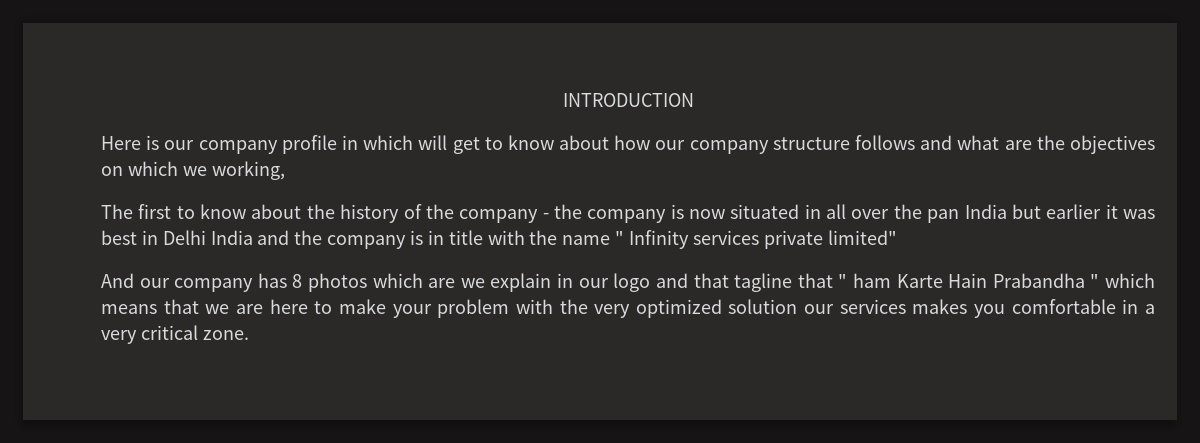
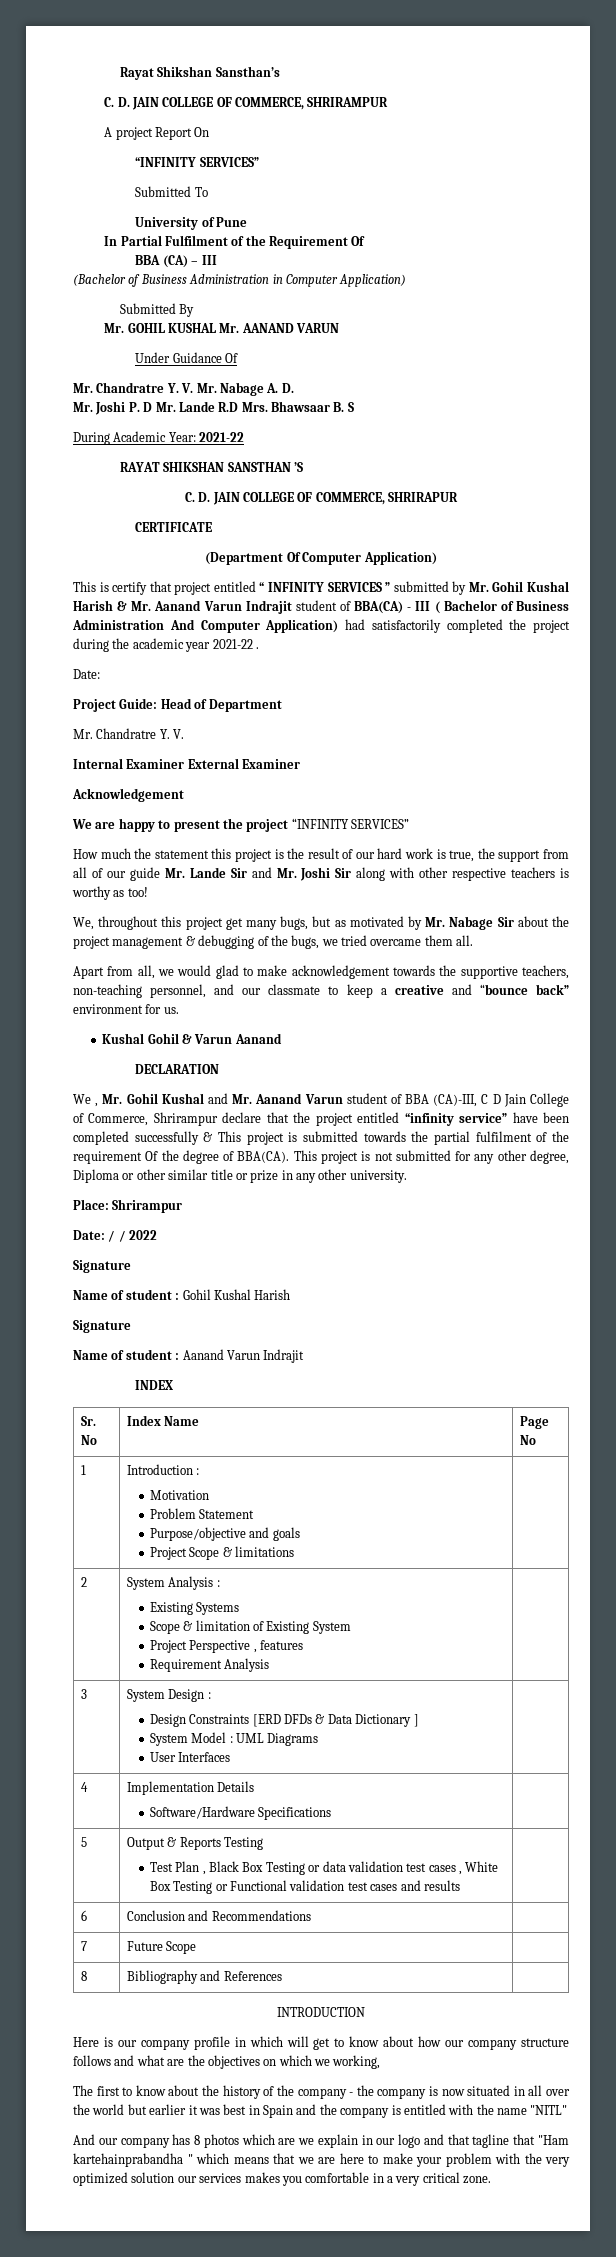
(562, 100) none -> [119,66,280,80] [104,97,389,110] [104,127,210,140] [135,157,259,167] [135,186,208,197] [135,217,248,230] [104,235,366,249] [135,255,217,268] [73,274,407,287] [119,303,195,317] [104,323,340,333] [135,352,239,363] [73,382,294,396] [73,401,354,415] [73,431,245,445] [119,462,303,472] [184,492,459,505] [135,522,213,532] [205,551,437,565] [73,581,569,595] [73,600,570,614] [72,619,570,633] [73,638,259,652] [73,669,100,679] [73,698,282,712] [73,728,185,739] [73,758,301,769] [72,788,184,802] [72,818,409,832] [73,848,569,862] [73,867,569,881] [72,886,148,900] [73,916,569,930] [73,935,474,949] [73,965,569,979] [73,984,569,998] [73,1004,179,1014] [102,1033,282,1044] [135,1064,220,1074] [73,1093,569,1107] [73,1112,569,1126] [73,1131,569,1145] [73,1150,569,1164] [73,1169,407,1183] [73,1199,183,1213] [73,1230,158,1242] [73,1260,131,1273] [73,1289,291,1300] [73,1320,131,1333] [73,1349,305,1363] [135,1380,174,1390] [80,1416,96,1426] [80,1435,97,1445] [126,1415,200,1426] [519,1416,549,1429] [519,1435,536,1445] [80,1465,86,1475] [126,1464,200,1475] [149,1490,209,1500] [149,1508,255,1519] [149,1527,300,1541] [149,1546,295,1560] [80,1577,87,1587] [126,1576,220,1590] [149,1602,240,1615] [149,1620,351,1634] [149,1640,304,1653] [149,1658,270,1672] [80,1689,87,1699] [126,1689,211,1702] [149,1714,419,1727] [149,1732,319,1746] [149,1752,231,1762] [80,1782,88,1792] [126,1781,255,1795] [149,1806,332,1820] [80,1837,87,1847] [126,1837,263,1850] [149,1861,499,1875] [149,1880,460,1894] [80,1910,87,1921] [126,1910,311,1921] [80,1941,87,1951] [126,1941,197,1954] [80,1971,87,1981] [126,1970,282,1984] Rayat Shikshan Sansthan’s // C. D. JAIN COLLEGE OF COMMERCE, SHRIRAMPUR // A project Report On // “INFINITY SERVICES” // Submitted To // University of Pune // In Partial Fulfilment of the Requirement Of // BBA (CA) – III // (Bachelor of Business Administration in Computer Application) // Submitted By // Mr. GOHIL KUSHAL Mr. AANAND VARUN // Under Guidance Of // Mr. Chandratre Y. V. Mr. Nabage A. D. // Mr. Joshi P. D Mr. Lande R.D Mrs. Bhawsaar B. S // During Academic Year: 2021-22 // RAYAT SHIKSHAN SANSTHAN ’S // C. D. JAIN COLLEGE OF COMMERCE, SHRIRAPUR // CERTIFICATE // (Department Of Computer Application) // This is certify that project entitled “ INFINITY SERVICES ” submitted by Mr. Gohil Kushal Harish & Mr. Aanand Varun Indrajit student of BBA(CA) - III ( Bachelor of Business Administration And Computer Application) had satisfactorily completed the project during the academic year 2021-22 . // Date: // Project Guide: Head of Department // Mr. Chandratre Y. V. // Internal Examiner External Examiner // Acknowledgement // We are happy to present the project “INFINITY SERVICES” // How much the statement this project is the result of our hard work is true, the support from all of our guide Mr. Lande Sir and Mr. Joshi Sir along with other respective teachers is worthy as too! // We, throughout this project get many bugs, but as motivated by Mr. Nabage Sir about the project management & debugging of the bugs, we tried overcame them all. // Apart from all, we would glad to make acknowledgement towards the supportive teachers, non-teaching personnel, and our classmate to keep a creative and “bounce back” environment for us. // Kushal Gohil & Varun Aanand // DECLARATION // We , Mr. Gohil Kushal and Mr. Aanand Varun student of BBA (CA)-III, C D Jain College of Commerce, Shrirampur declare that the project entitled “infinity service” have been completed successfully & This project is submitted towards the partial fulfilment of the requirement Of the degree of BBA(CA). This project is not submitted for any other degree, Diploma or other similar title or prize in any other university. // Place: Shrirampur // Date: / / 2022 // Signature // Name of student : Gohil Kushal Harish // Signature // Name of student : Aanand Varun Indrajit // INDEX // Sr. No | Index Name | Page No // 1 | Introduction : // Motivation // Problem Statement // Purpose/objective and goals // Project Scope & limitations | // 2 | System Analysis : // Existing Systems // Scope & limitation of Existing System // Project Perspective , features // Requirement Analysis | // 3 | System Design : // Design Constraints [ERD DFDs & Data Dictionary ] // System Model : UML Diagrams // User Interfaces | // 4 | Implementation Details // Software/Hardware Specifications | // 5 | Output & Reports Testing // Test Plan , Black Box Testing or data validation test cases , White Box Testing or Functional validation test cases and results | // 6 | Conclusion and Recommendations | // 7 | Future Scope | // 8 | Bibliography and References | //
[927,204,1007,223] pan India -> [92,2104,125,2115] world
[162,230,253,245] Delhi India -> [263,2105,293,2118] Spain
[427,230,483,245] in title -> [403,2104,446,2115] entitled
[615,230,897,249] " Infinity services private limited" -> [530,2105,568,2115] "NITL"
[838,273,1085,288] " ham Karte Hain Prabandha -> [537,2135,569,2145] [73,2153,183,2167] "Ham kartehainprabandha

